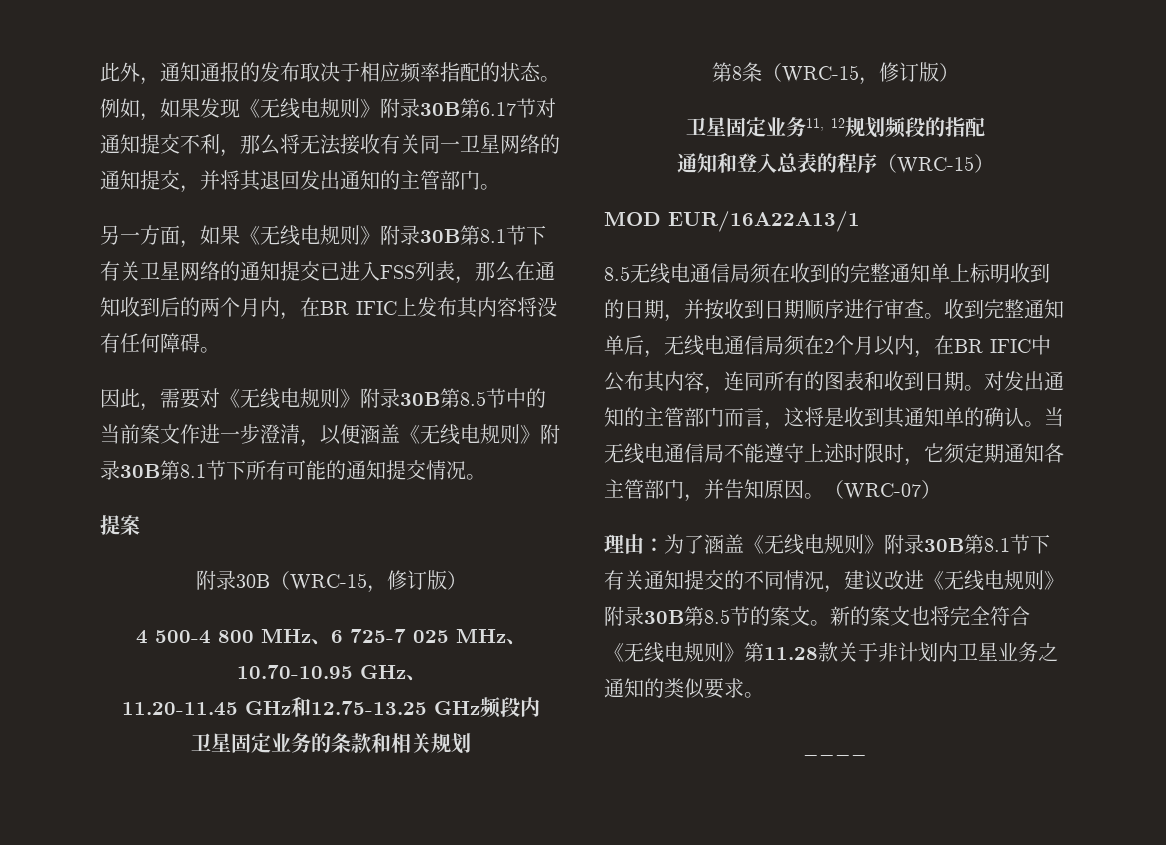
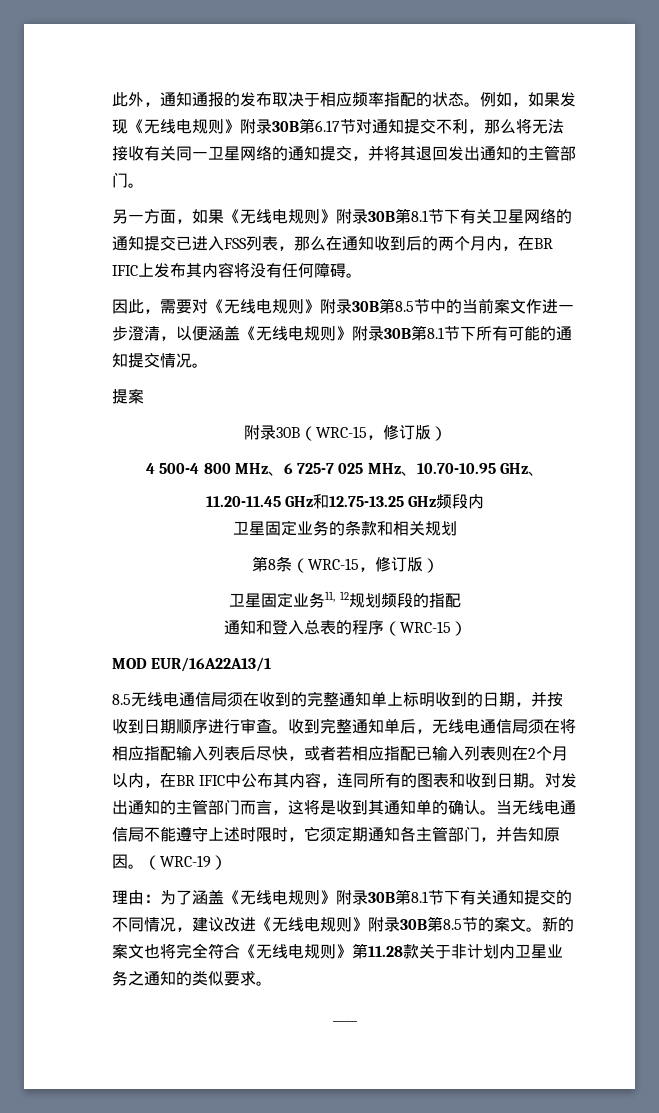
(824, 345) none -> [560,718,576,734] [112,746,528,761] 将相应指配输入列表后尽快，或者若相应指配已输入列表则在
[844,483,921,500] WRC-07 -> [160,855,211,868] WRC-19

